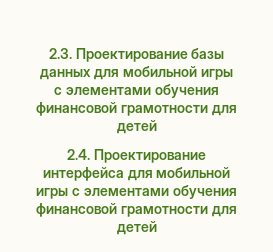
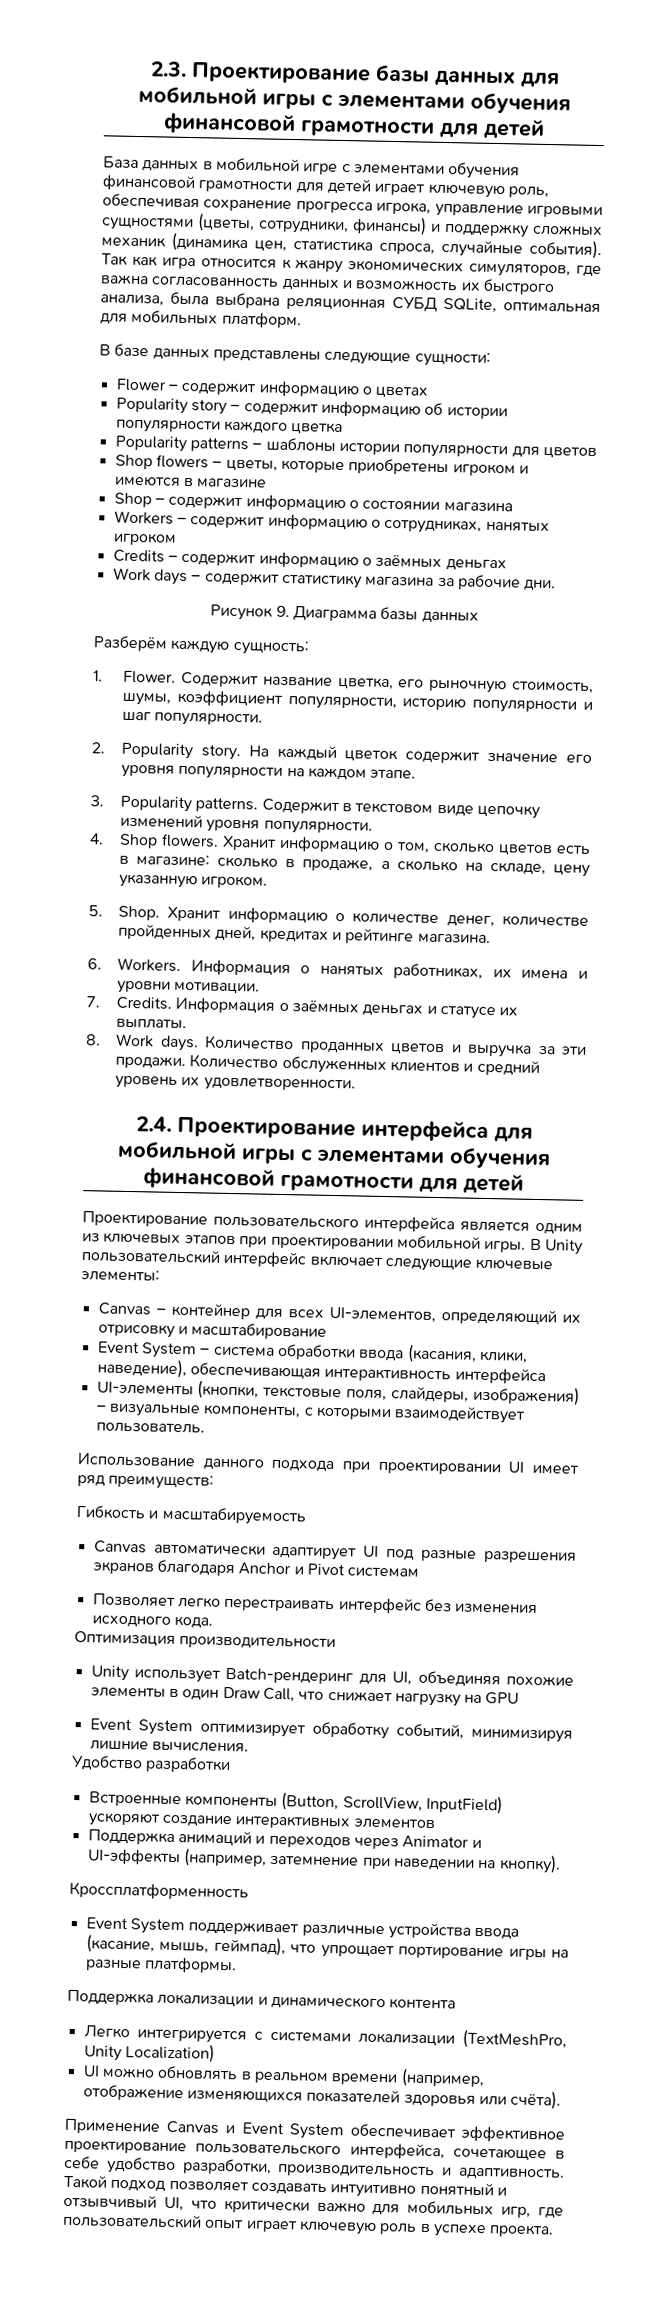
(157, 127) none -> [103,155,521,180] [102,174,549,199] [102,193,604,219] [101,213,603,238] [101,232,602,260] [101,253,602,278] [100,274,555,296] [100,291,601,314] [100,309,302,329] [99,343,491,367] [115,378,429,399] [115,397,508,420] [115,419,344,436] [114,435,597,460] [114,454,529,477] [113,476,268,488] [113,492,513,512] [113,510,550,534] [112,532,177,546] [112,549,507,572] [112,567,557,592] [210,604,479,624] [93,635,309,656] [93,670,594,694] [122,689,593,714] [122,711,264,727] [91,742,592,764] [121,764,417,781] [90,795,541,819] [120,813,373,835] [89,833,591,857] [119,854,592,877] [119,873,269,889] [88,905,589,928] [118,923,491,945] [87,957,588,980] [117,980,261,995] [86,996,519,1020] [116,1018,188,1030] [86,1033,587,1058] [115,1054,540,1077] [115,1075,356,1093] // База данных в мобильной игре с элементами обучения финансовой грамотности для детей играет ключевую роль, обеспечивая сохранение прогресса игрока, управление игровыми сущностями (цветы, сотрудники, финансы) и поддержку сложных механик (динамика цен, статистика спроса, случайные события). Так как игра относится к жанру экономических симуляторов, где важна согласованность данных и возможность их быстрого анализа, была выбрана реляционная СУБД SQLite, оптимальная для мобильных платформ. // В базе данных представлены следующие сущности: // Flower – содержит информацию о цветах // Popularity story – содержит информацию об истории популярности каждого цветка // Popularity patterns – шаблоны истории популярности для цветов // Shop flowers – цветы, которые приобретены игроком и имеются в магазине // Shop – содержит информацию о состоянии магазина // Workers – содержит информацию о сотрудниках, нанятых игроком // Credits – содержит информацию о заёмных деньгах // Work days – содержит статистику магазина за рабочие дни. // Рисунок 9. Диаграмма базы данных // Разберём каждую сущность: // 1. Flower. Содержит название цветка, его рыночную стоимость, шумы, коэффициент популярности, историю популярности и шаг популярности. // 2. Popularity story. На каждый цветок содержит значение его уровня популярности на каждом этапе. // 3. Popularity patterns. Содержит в текстовом виде цепочку изменений уровня популярности. // 4. Shop flowers. Хранит информацию о том, сколько цветов есть в магазине: сколько в продаже, а сколько на складе, цену указанную игроком. // 5. Shop. Хранит информацию о количестве денег, количестве пройденных дней, кредитах и рейтинге магазина. // 6. Workers. Информация о нанятых работниках, их имена и уровни мотивации. // 7. Credits. Информация о заёмных деньгах и статусе их выплаты. // 8. Work days. Количество проданных цветов и выручка за эти продажи. Количество обслуженных клиентов и средний уровень их удовлетворенности.
(157, 228) none -> [82,1210,583,1235] [82,1232,583,1255] [81,1248,554,1272] [81,1269,160,1282] [97,1302,581,1326] [97,1322,328,1340] [97,1341,528,1364] [96,1358,546,1385] [96,1380,580,1406] [95,1403,527,1424] [95,1422,205,1434] [77,1452,580,1476] [77,1473,215,1490] [76,1505,306,1526] [93,1540,577,1564] [92,1559,420,1577] [92,1592,539,1615] [91,1615,213,1629] [74,1631,337,1651] [90,1665,574,1688] [90,1686,520,1707] [89,1718,573,1743] [88,1740,249,1753] [71,1754,232,1774] [88,1791,503,1815] [87,1812,435,1830] [87,1828,482,1850] [87,1848,561,1874] [69,1881,249,1901] [85,1917,520,1940] [85,1934,569,1961] [84,1956,237,1974] [67,1988,457,2011] [83,2024,567,2050] [83,2043,215,2063] [82,2065,485,2089] [82,2084,562,2110] [64,2117,566,2143] [64,2139,565,2162] [64,2155,565,2181] [63,2174,507,2198] [63,2193,564,2219] [62,2212,555,2238] // Проектирование пользовательского интерфейса является одним из ключевых этапов при проектировании мобильной игры. В Unity пользовательский интерфейс включает следующие ключевые элементы: // Canvas – контейнер для всех UI-элементов, определяющий их отрисовку и масштабирование // Event System – система обработки ввода (касания, клики, наведение), обеспечивающая интерактивность интерфейса // UI-элементы (кнопки, текстовые поля, слайдеры, изображения) – визуальные компоненты, с которыми взаимодействует пользователь. // Использование данного подхода при проектировании UI имеет ряд преимуществ: // Гибкость и масштабируемость // Canvas автоматически адаптирует UI под разные разрешения экранов благодаря Anchor и Pivot системам // Позволяет легко перестраивать интерфейс без изменения исходного кода. // Оптимизация производительности // Unity использует Batch-рендеринг для UI, объединяя похожие элементы в один Draw Call, что снижает нагрузку на GPU // Event System оптимизирует обработку событий, минимизируя лишние вычисления. // Удобство разработки // Встроенные компоненты (Button, ScrollView, InputField) ускоряют создание интерактивных элементов // Поддержка анимаций и переходов через Animator и UI-эффекты (например, затемнение при наведении на кнопку). // Кроссплатформенность // Event System поддерживает различные устройства ввода (касание, мышь, геймпад), что упрощает портирование игры на разные платформы. // Поддержка локализации и динамического контента // Легко интегрируется с системами локализации (TextMeshPro, Unity Localization) // UI можно обновлять в реальном времени (например, отображение изменяющихся показателей здоровья или счёта). // Применение Canvas и Event System обеспечивает эффективное проектирование пользовательского интерфейса, сочетающее в себе удобство разработки, производительность и адаптивность. Такой подход позволяет создавать интуитивно понятный и отзывчивый UI, что критически важно для мобильных игр, где пользовательский опыт играет ключевую роль в успехе проекта.

